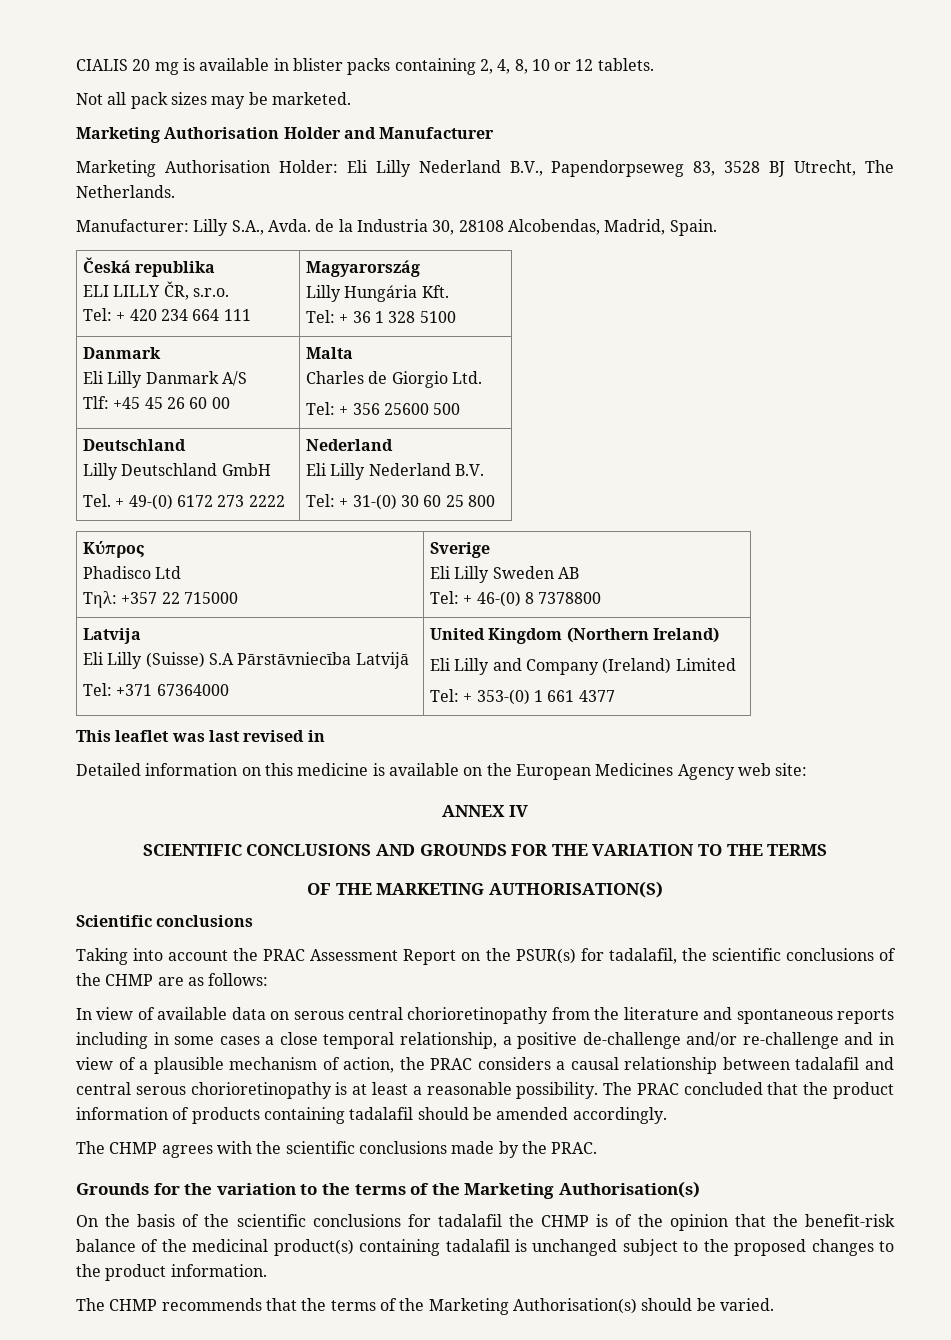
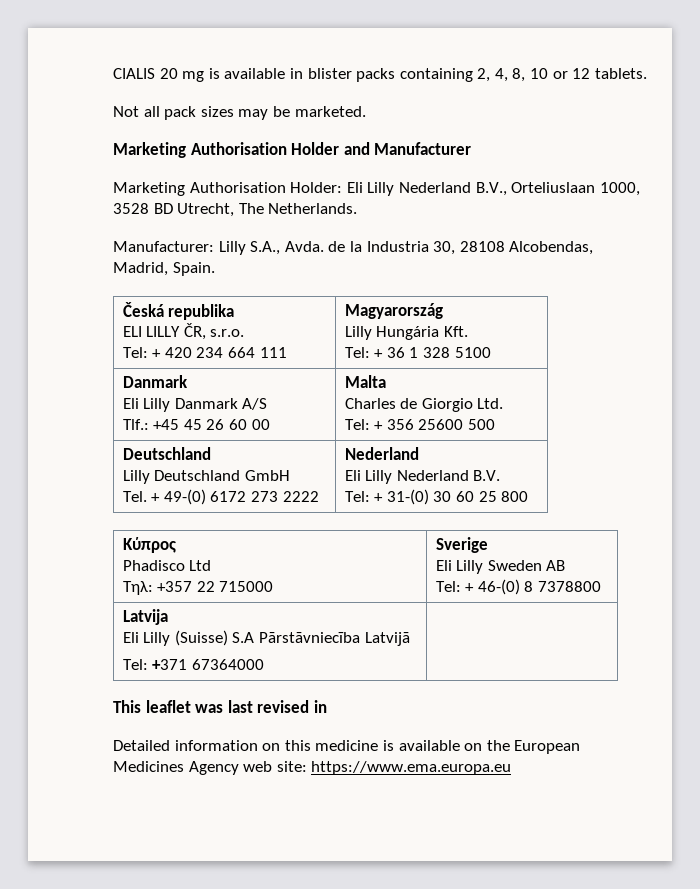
[551,160,786,177] Papendorpseweg 83, 3528 BJ -> [511,182,640,196] [113,203,173,214] Orteliuslaan 1000, 3528 BD
[83,396,110,409] Tlf: -> [122,419,149,430] Tlf.:
[430,627,720,644] [430,658,736,675] [430,689,615,705] United Kingdom (Northern Ireland) // Eli Lilly and Company (Ireland) Limited // Tel: + 353-(0) 1 661 4377 -> (264, 664) none
[442,805,528,817] [142,844,828,856] [307,881,663,898] [76,915,254,927] [76,948,897,965] [76,973,269,986] [76,1007,895,1024] [76,1032,894,1049] [76,1057,894,1074] [76,1082,895,1099] [76,1107,667,1124] [76,1141,598,1158] [76,1181,700,1199] [76,1214,896,1231] [76,1239,895,1256] [76,1264,267,1281] [76,1298,774,1315] // ANNEX IV // SCIENTIFIC CONCLUSIONS AND GROUNDS FOR THE VARIATION TO THE TERMS // OF THE MARKETING AUTHORISATION(S) // Scientific conclusions // Taking into account the PRAC Assessment Report on the PSUR(s) for tadalafil, the scientific conclusions of the CHMP are as follows: // In view of available data on serous central chorioretinopathy from the literature and spontaneous reports including in some cases a close temporal relationship, a positive de-challenge and/or re-challenge and in view of a plausible mechanism of action, the PRAC considers a causal relationship between tadalafil and central serous chorioretinopathy is at least a reasonable possibility. The PRAC concluded that the product information of products containing tadalafil should be amended accordingly. // The CHMP agrees with the scientific conclusions made by the PRAC. // Grounds for the variation to the terms of the Marketing Authorisation(s) // On the basis of the scientific conclusions for tadalafil the CHMP is of the opinion that the benefit-risk balance of the medicinal product(s) containing tadalafil is unchanged subject to the proposed changes to the product information. // The CHMP recommends that the terms of the Marketing Authorisation(s) should be varied. -> [311,761,512,775] https://www.ema.europa.eu

